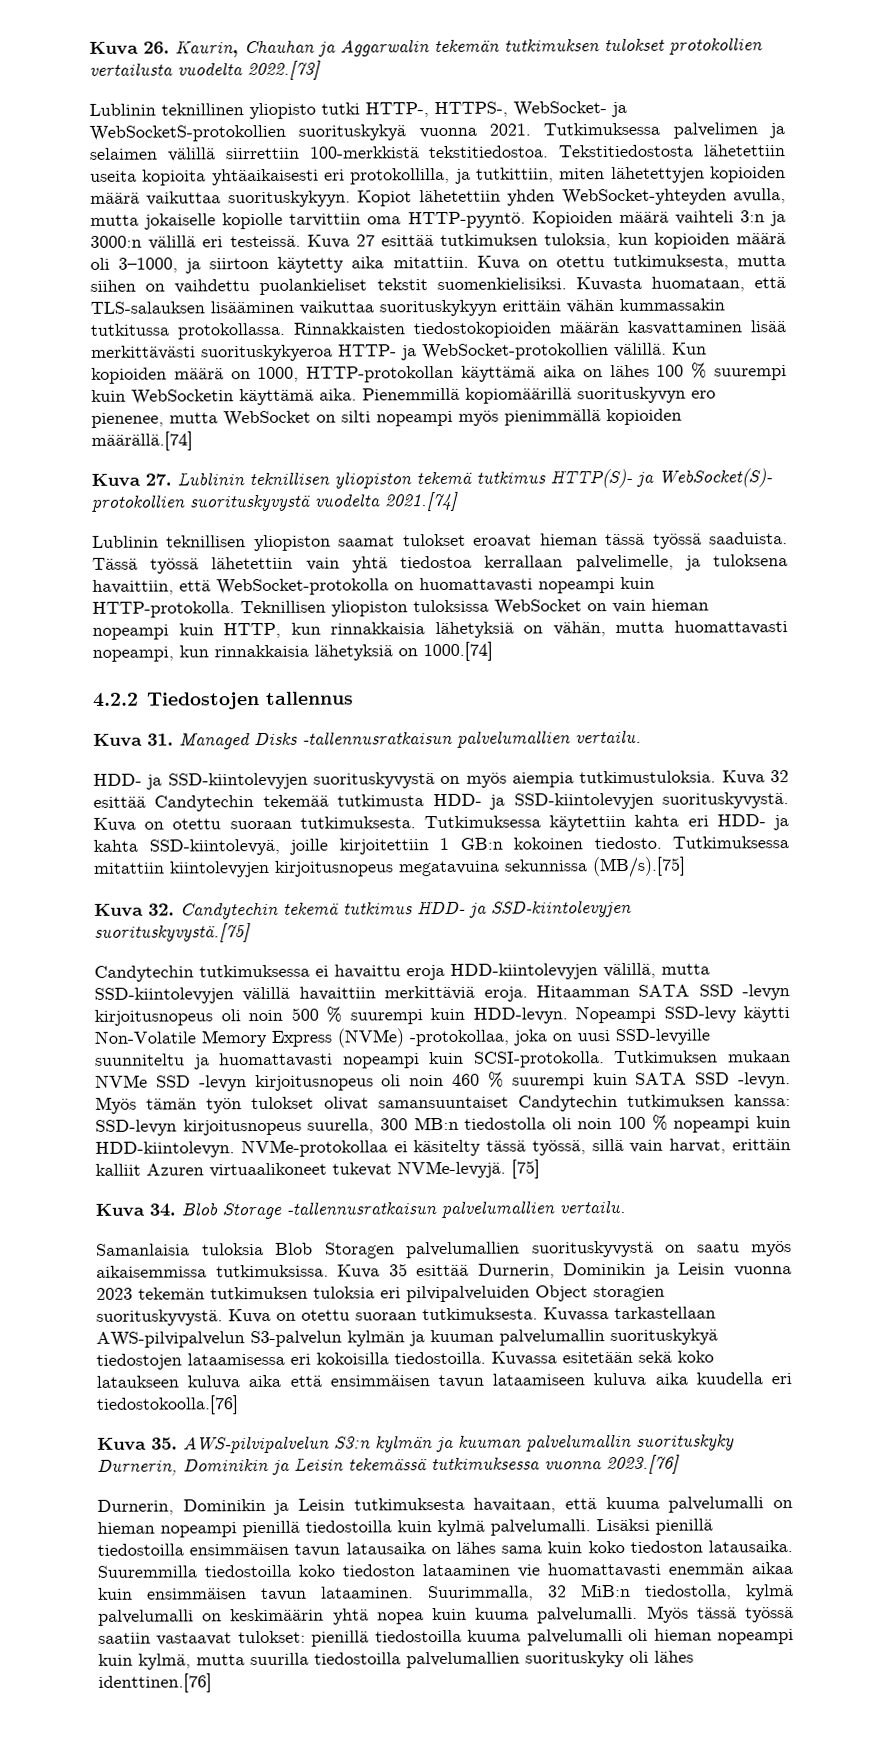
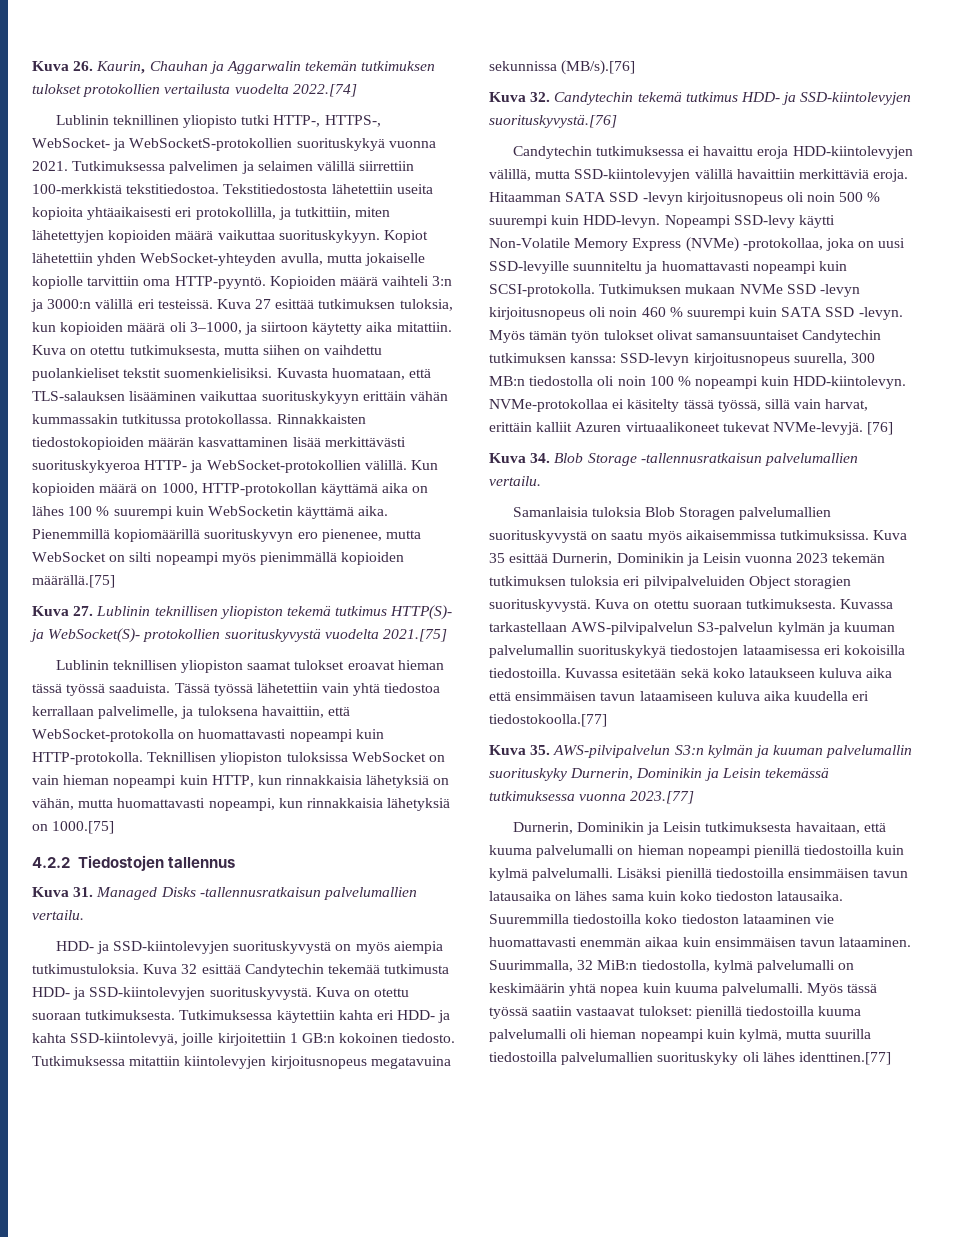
[247,60,321,81] 2022.[73] -> [292,84,357,97] 2022.[74]
[91,431,193,451] määrällä.[74] -> [32,575,115,588] määrällä.[75]
[384,491,458,512] 2021.[74] -> [382,629,447,642] 2021.[75]
[423,641,493,662] 1000.[74] -> [52,821,115,834] 1000.[75]
[592,856,686,879] (MB/s).[75] -> [561,60,636,75] (MB/s).[76]
[94,923,251,943] suorituskyvystä.[75] -> [489,115,617,128] suorituskyvystä.[76]
[511,1159,540,1179] [75] -> [867,422,894,435] [76]
[96,1395,239,1415] tiedostokoolla.[76] -> [489,714,607,727] tiedostokoolla.[77]
[606,1454,680,1475] 2023.[76] -> [630,791,695,804] 2023.[77]
[98,1673,212,1693] identtinen.[76] -> [798,1052,891,1065] identtinen.[77]

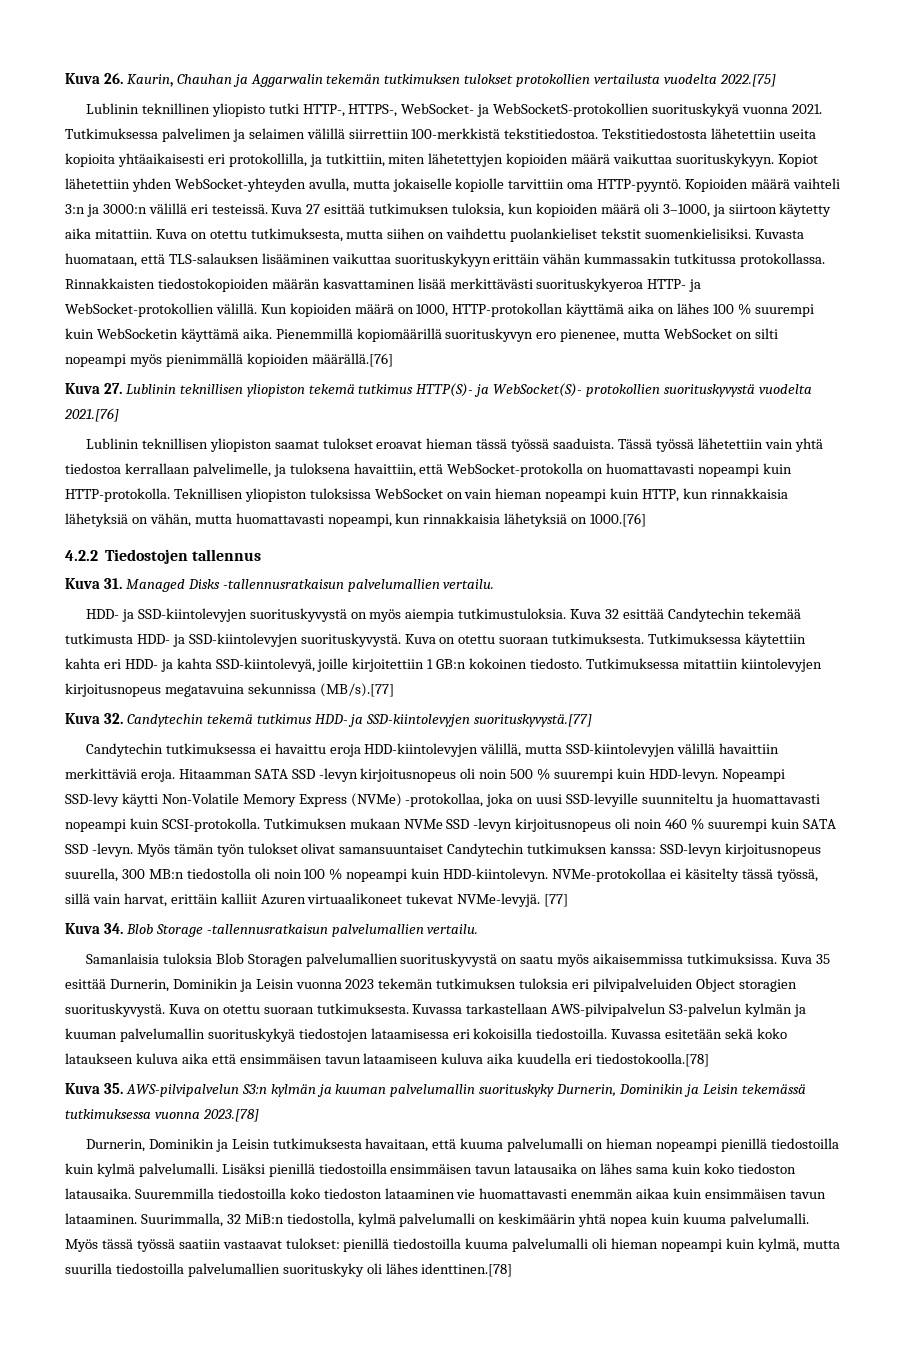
[292,84,357,97] 2022.[74] -> [719,74,776,87] 2022.[75]
[32,575,115,588] määrällä.[75] -> [311,353,393,367] määrällä.[76]
[382,629,447,642] 2021.[75] -> [64,408,119,422] 2021.[76]
[52,821,115,834] 1000.[75] -> [590,513,647,527] 1000.[76]
[561,60,636,75] (MB/s).[76] -> [319,683,394,697] (MB/s).[77]
[489,115,617,128] suorituskyvystä.[76] -> [474,714,593,727] suorituskyvystä.[77]
[867,422,894,435] [76] -> [544,894,569,907] [77]
[489,714,607,727] tiedostokoolla.[77] -> [596,1053,710,1067] tiedostokoolla.[78]
[630,791,695,804] 2023.[77] -> [202,1109,259,1122] 2023.[78]
[798,1052,891,1065] identtinen.[77] -> [421,1263,513,1277] identtinen.[78]

